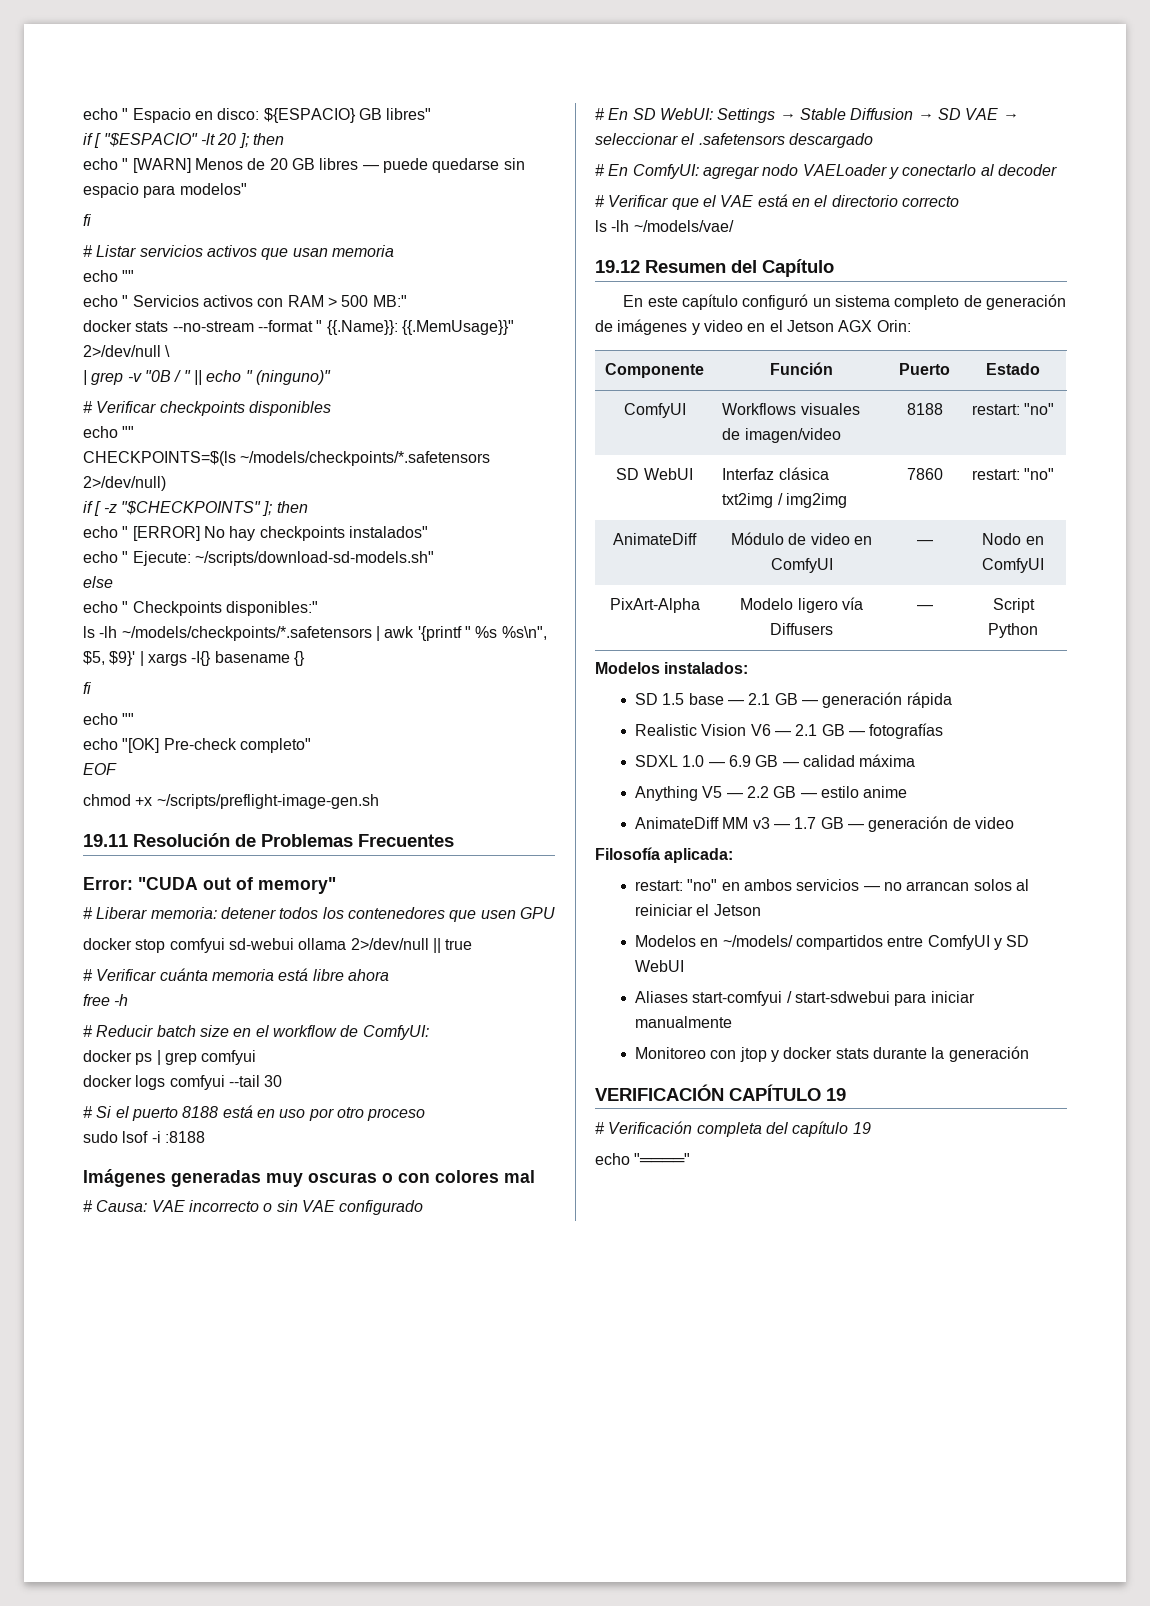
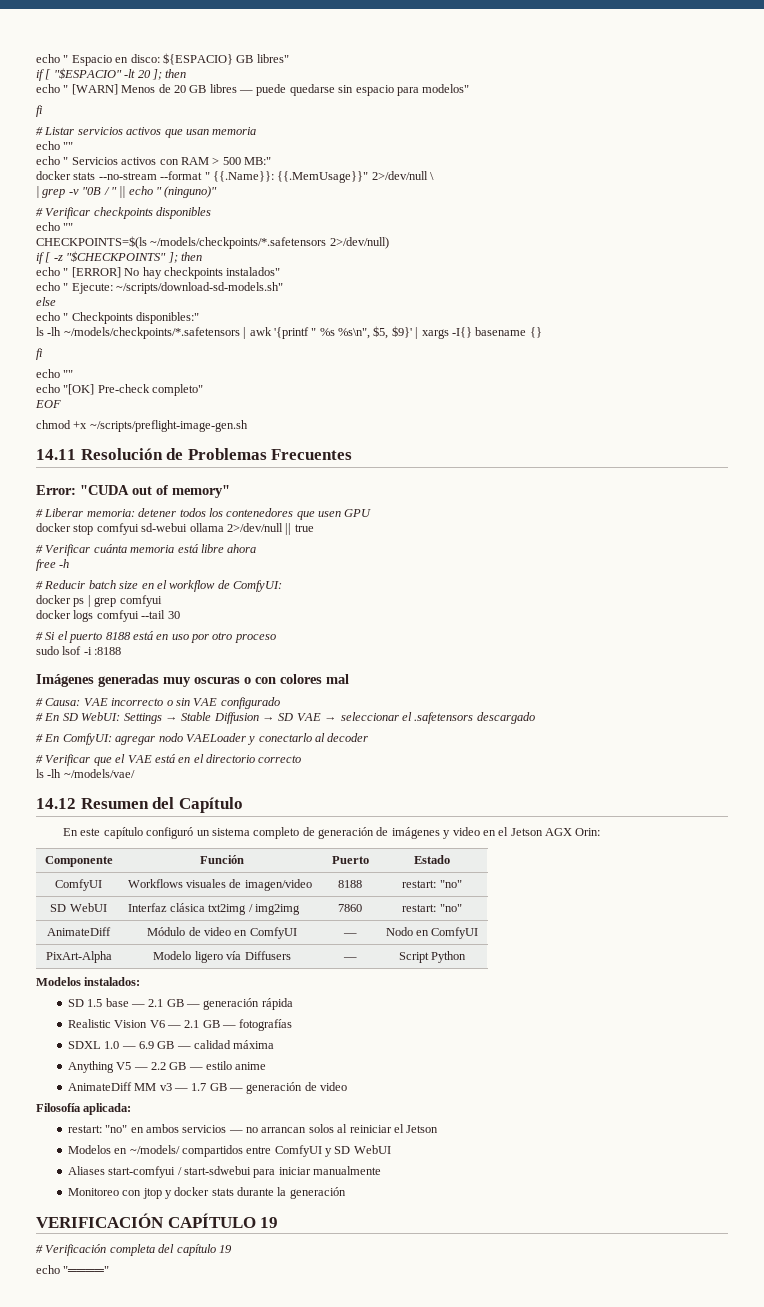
[83,834,128,847] 19.11 -> [36,449,76,460] 14.11
[595,260,640,273] 19.12 -> [36,798,76,809] 14.12

